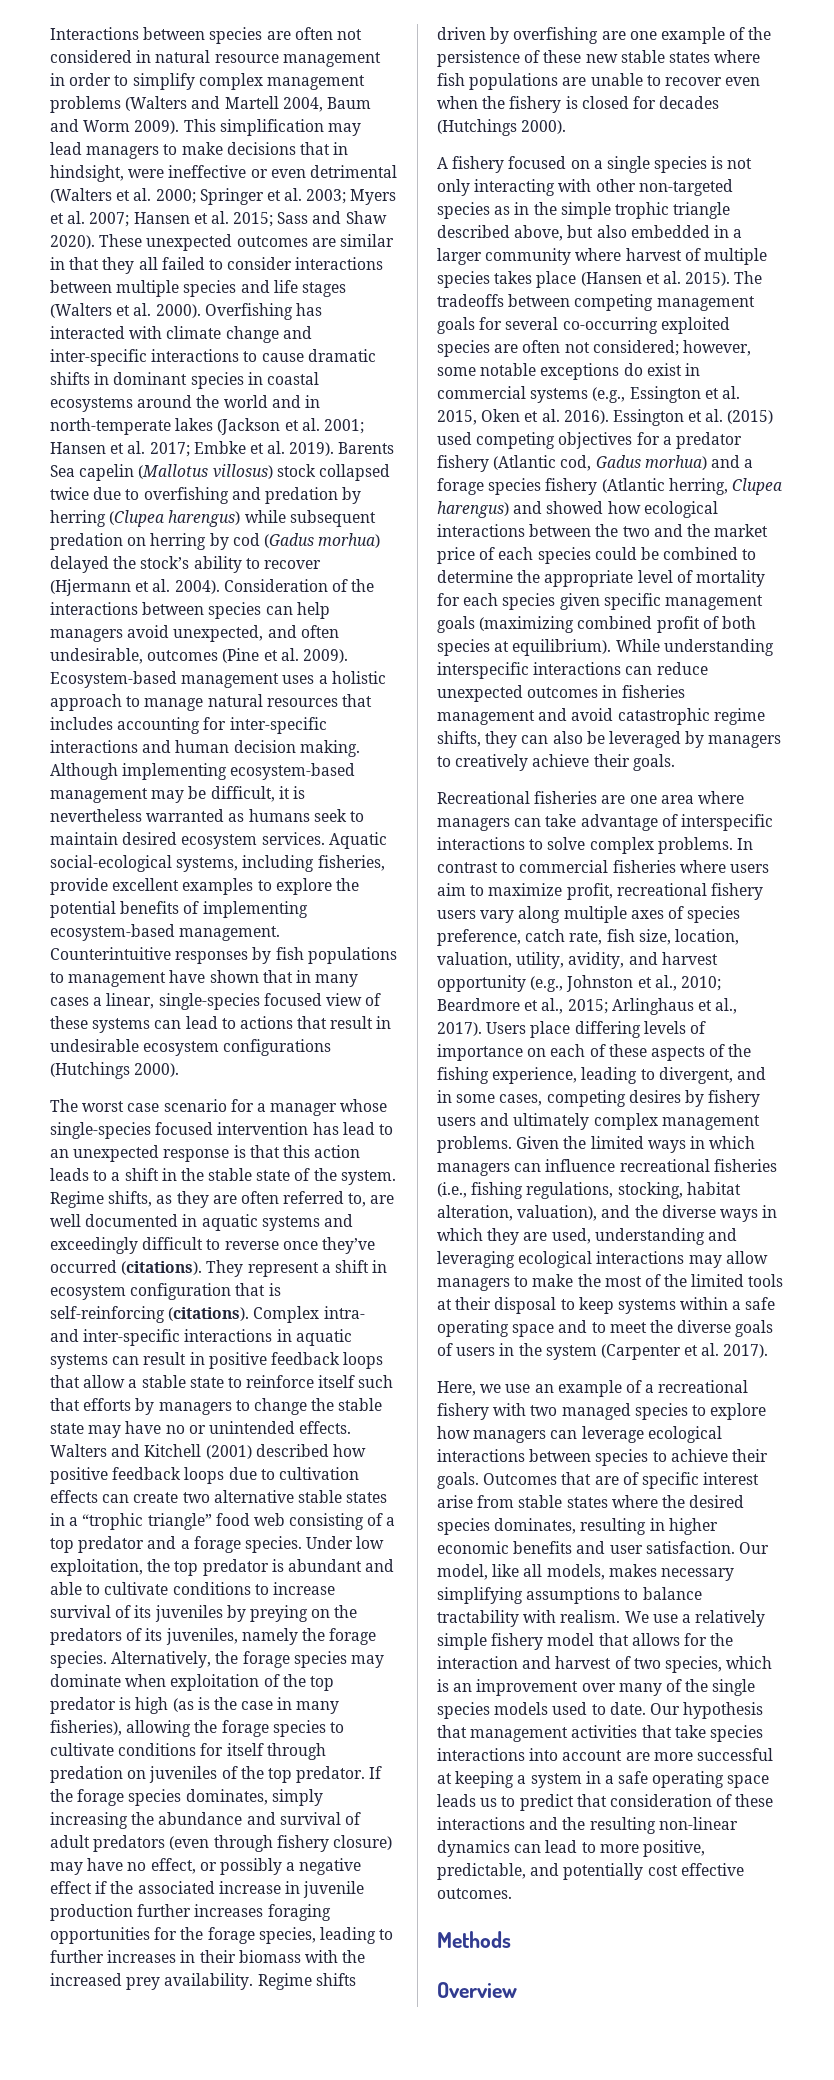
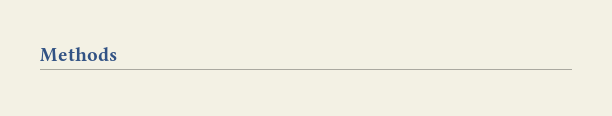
[50,27,362,44] [50,50,381,67] [50,73,365,90] [50,96,371,113] [50,119,361,136] [50,142,349,159] [50,165,397,182] [50,188,397,205] [50,211,387,227] [50,234,394,251] [50,257,384,274] [50,280,346,297] [50,303,322,320] [50,326,312,343] [50,349,376,366] [50,372,319,389] [50,395,320,412] [50,418,364,435] [50,441,395,457] [50,464,390,481] [50,487,362,504] [50,510,376,527] [50,533,381,550] [50,556,321,573] [50,579,375,596] [50,602,330,619] [50,625,339,642] [50,648,348,664] [50,671,386,688] [50,694,372,711] [50,717,327,734] [50,740,360,757] [50,763,356,780] [50,786,305,803] [50,809,364,822] [50,832,387,849] [50,855,385,872] [50,878,359,895] [50,901,308,918] [50,924,281,941] [50,947,397,964] [50,970,359,987] [50,993,382,1010] [50,1016,392,1033] [50,1039,332,1056] [50,1062,180,1079] [50,1099,388,1116] [50,1122,393,1139] [50,1145,361,1162] [50,1168,396,1185] [50,1191,395,1208] [50,1214,353,1231] [50,1237,375,1254] [50,1260,388,1277] [50,1283,281,1300] [50,1306,365,1323] [50,1329,352,1346] [50,1352,384,1369] [50,1375,394,1388] [50,1398,383,1415] [50,1421,352,1438] [50,1444,366,1459] [50,1467,359,1484] [50,1490,388,1503] [50,1513,396,1530] [50,1536,385,1553] [50,1559,395,1576] [50,1582,335,1595] [50,1605,358,1622] [50,1628,377,1645] [50,1651,384,1668] [50,1674,334,1691] [50,1697,340,1714] [50,1720,344,1737] [50,1743,326,1760] [50,1766,383,1783] [50,1789,323,1806] [50,1812,361,1829] [50,1835,392,1852] [50,1858,362,1875] [50,1881,365,1898] [50,1904,331,1921] [50,1927,394,1944] [50,1950,366,1963] [50,1973,356,1990] [437,27,772,44] [437,50,761,67] [437,73,761,90] [437,96,720,113] [437,119,567,136] [437,156,753,173] [437,179,733,196] [437,202,731,219] [437,225,743,241] [437,248,767,265] [437,271,763,288] [437,294,755,311] [437,317,730,334] [437,340,751,357] [437,363,700,380] [437,386,740,403] [437,409,774,426] [437,432,742,449] [437,455,754,472] [437,478,782,495] [437,501,718,518] [437,524,769,537] [437,547,757,564] [437,570,765,587] [437,593,763,610] [437,616,756,633] [437,639,774,656] [437,662,708,679] [437,685,685,702] [437,708,765,725] [437,731,782,748] [437,754,675,771] [437,791,744,804] [437,814,773,831] [437,837,753,854] [437,860,769,873] [437,883,763,900] [437,906,741,923] [437,929,739,946] [437,952,718,969] [437,975,721,992] [437,998,738,1015] [437,1021,706,1038] [437,1044,752,1061] [437,1067,766,1084] [437,1090,761,1107] [437,1113,760,1130] [437,1136,756,1153] [437,1159,777,1176] [437,1182,741,1199] [437,1205,778,1222] [437,1228,737,1245] [437,1251,768,1268] [437,1274,784,1291] [437,1297,776,1314] [437,1320,774,1337] [437,1343,769,1360] [437,1380,749,1397] [437,1403,767,1420] [437,1426,722,1443] [437,1449,768,1466] [437,1472,760,1489] [437,1495,745,1508] [437,1518,718,1535] [437,1541,769,1554] [437,1564,734,1581] [437,1587,702,1604] [437,1610,766,1627] [437,1633,734,1650] [437,1656,773,1673] [437,1679,756,1696] [437,1702,764,1719] [437,1725,763,1742] [437,1748,773,1761] [437,1771,770,1788] [437,1794,774,1811] [437,1817,738,1834] [437,1840,705,1857] [437,1863,744,1880] [437,1888,512,1899] Interactions between species are often not considered in natural resource management in order to simplify complex management problems (Walters and Martell 2004, Baum and Worm 2009). This simplification may lead managers to make decisions that in hindsight, were ineffective or even detrimental (Walters et al. 2000; Springer et al. 2003; Myers et al. 2007; Hansen et al. 2015; Sass and Shaw 2020). These unexpected outcomes are similar in that they all failed to consider interactions between multiple species and life stages (Walters et al. 2000). Overfishing has interacted with climate change and inter-specific interactions to cause dramatic shifts in dominant species in coastal ecosystems around the world and in north-temperate lakes (Jackson et al. 2001; Hansen et al. 2017; Embke et al. 2019). Barents Sea capelin (Mallotus villosus) stock collapsed twice due to overfishing and predation by herring (Clupea harengus) while subsequent predation on herring by cod (Gadus morhua) delayed the stock’s ability to recover (Hjermann et al. 2004). Consideration of the interactions between species can help managers avoid unexpected, and often undesirable, outcomes (Pine et al. 2009). Ecosystem-based management uses a holistic approach to manage natural resources that includes accounting for inter-specific interactions and human decision making. Although implementing ecosystem-based management may be difficult, it is nevertheless warranted as humans seek to maintain desired ecosystem services. Aquatic social-ecological systems, including fisheries, provide excellent examples to explore the potential benefits of implementing ecosystem-based management. Counterintuitive responses by fish populations to management have shown that in many cases a linear, single-species focused view of these systems can lead to actions that result in undesirable ecosystem configurations (Hutchings 2000). // The worst case scenario for a manager whose single-species focused intervention has lead to an unexpected response is that this action leads to a shift in the stable state of the system. Regime shifts, as they are often referred to, are well documented in aquatic systems and exceedingly difficult to reverse once they’ve occurred (citations). They represent a shift in ecosystem configuration that is self-reinforcing (citations). Complex intra- and inter-specific interactions in aquatic systems can result in positive feedback loops that allow a stable state to reinforce itself such that efforts by managers to change the stable state may have no or unintended effects. Walters and Kitchell (2001) described how positive feedback loops due to cultivation effects can create two alternative stable states in a “trophic triangle” food web consisting of a top predator and a forage species. Under low exploitation, the top predator is abundant and able to cultivate conditions to increase survival of its juveniles by preying on the predators of its juveniles, namely the forage species. Alternatively, the forage species may dominate when exploitation of the top predator is high (as is the case in many fisheries), allowing the forage species to cultivate conditions for itself through predation on juveniles of the top predator. If the forage species dominates, simply increasing the abundance and survival of adult predators (even through fishery closure) may have no effect, or possibly a negative effect if the associated increase in juvenile production further increases foraging opportunities for the forage species, leading to further increases in their biomass with the increased prey availability. Regime shifts driven by overfishing are one example of the persistence of these new stable states where fish populations are unable to recover even when the fishery is closed for decades (Hutchings 2000). // A fishery focused on a single species is not only interacting with other non-targeted species as in the simple trophic triangle described above, but also embedded in a larger community where harvest of multiple species takes place (Hansen et al. 2015). The tradeoffs between competing management goals for several co-occurring exploited species are often not considered; however, some notable exceptions do exist in commercial systems (e.g., Essington et al. 2015, Oken et al. 2016). Essington et al. (2015) used competing objectives for a predator fishery (Atlantic cod, Gadus morhua) and a forage species fishery (Atlantic herring, Clupea harengus) and showed how ecological interactions between the two and the market price of each species could be combined to determine the appropriate level of mortality for each species given specific management goals (maximizing combined profit of both species at equilibrium). While understanding interspecific interactions can reduce unexpected outcomes in fisheries management and avoid catastrophic regime shifts, they can also be leveraged by managers to creatively achieve their goals. // Recreational fisheries are one area where managers can take advantage of interspecific interactions to solve complex problems. In contrast to commercial fisheries where users aim to maximize profit, recreational fishery users vary along multiple axes of species preference, catch rate, fish size, location, valuation, utility, avidity, and harvest opportunity (e.g., Johnston et al., 2010; Beardmore et al., 2015; Arlinghaus et al., 2017). Users place differing levels of importance on each of these aspects of the fishing experience, leading to divergent, and in some cases, competing desires by fishery users and ultimately complex management problems. Given the limited ways in which managers can influence recreational fisheries (i.e., fishing regulations, stocking, habitat alteration, valuation), and the diverse ways in which they are used, understanding and leveraging ecological interactions may allow managers to make the most of the limited tools at their disposal to keep systems within a safe operating space and to meet the diverse goals of users in the system (Carpenter et al. 2017). // Here, we use an example of a recreational fishery with two managed species to explore how managers can leverage ecological interactions between species to achieve their goals. Outcomes that are of specific interest arise from stable states where the desired species dominates, resulting in higher economic benefits and user satisfaction. Our model, like all models, makes necessary simplifying assumptions to balance tractability with realism. We use a relatively simple fishery model that allows for the interaction and harvest of two species, which is an improvement over many of the single species models used to date. Our hypothesis that management activities that take species interactions into account are more successful at keeping a system in a safe operating space leads us to predict that consideration of these interactions and the resulting non-linear dynamics can lead to more positive, predictable, and potentially cost effective outcomes. // -> (40, 54) none
[437,1982,517,1998] // Overview -> (117, 54) none

